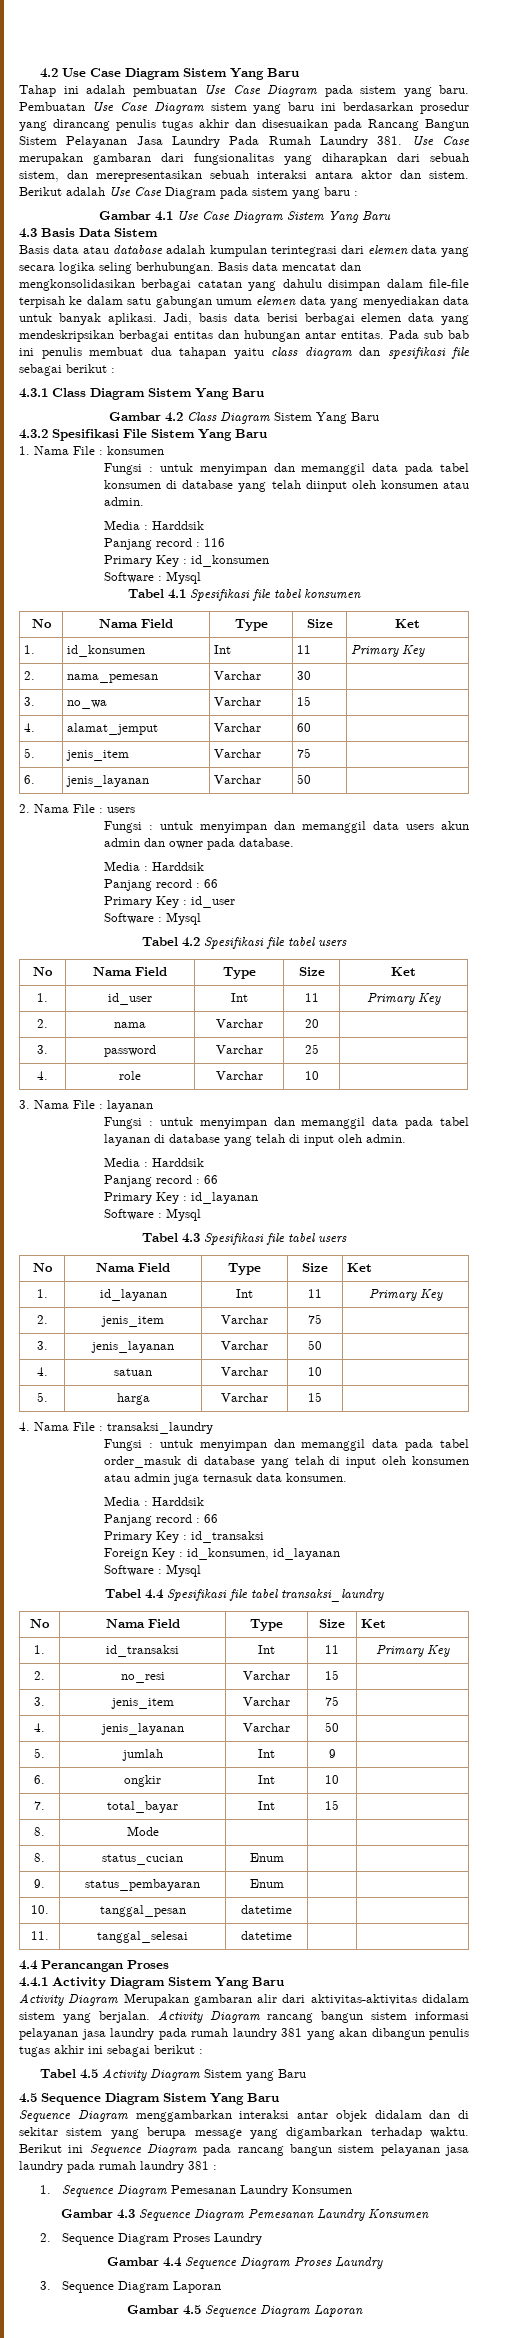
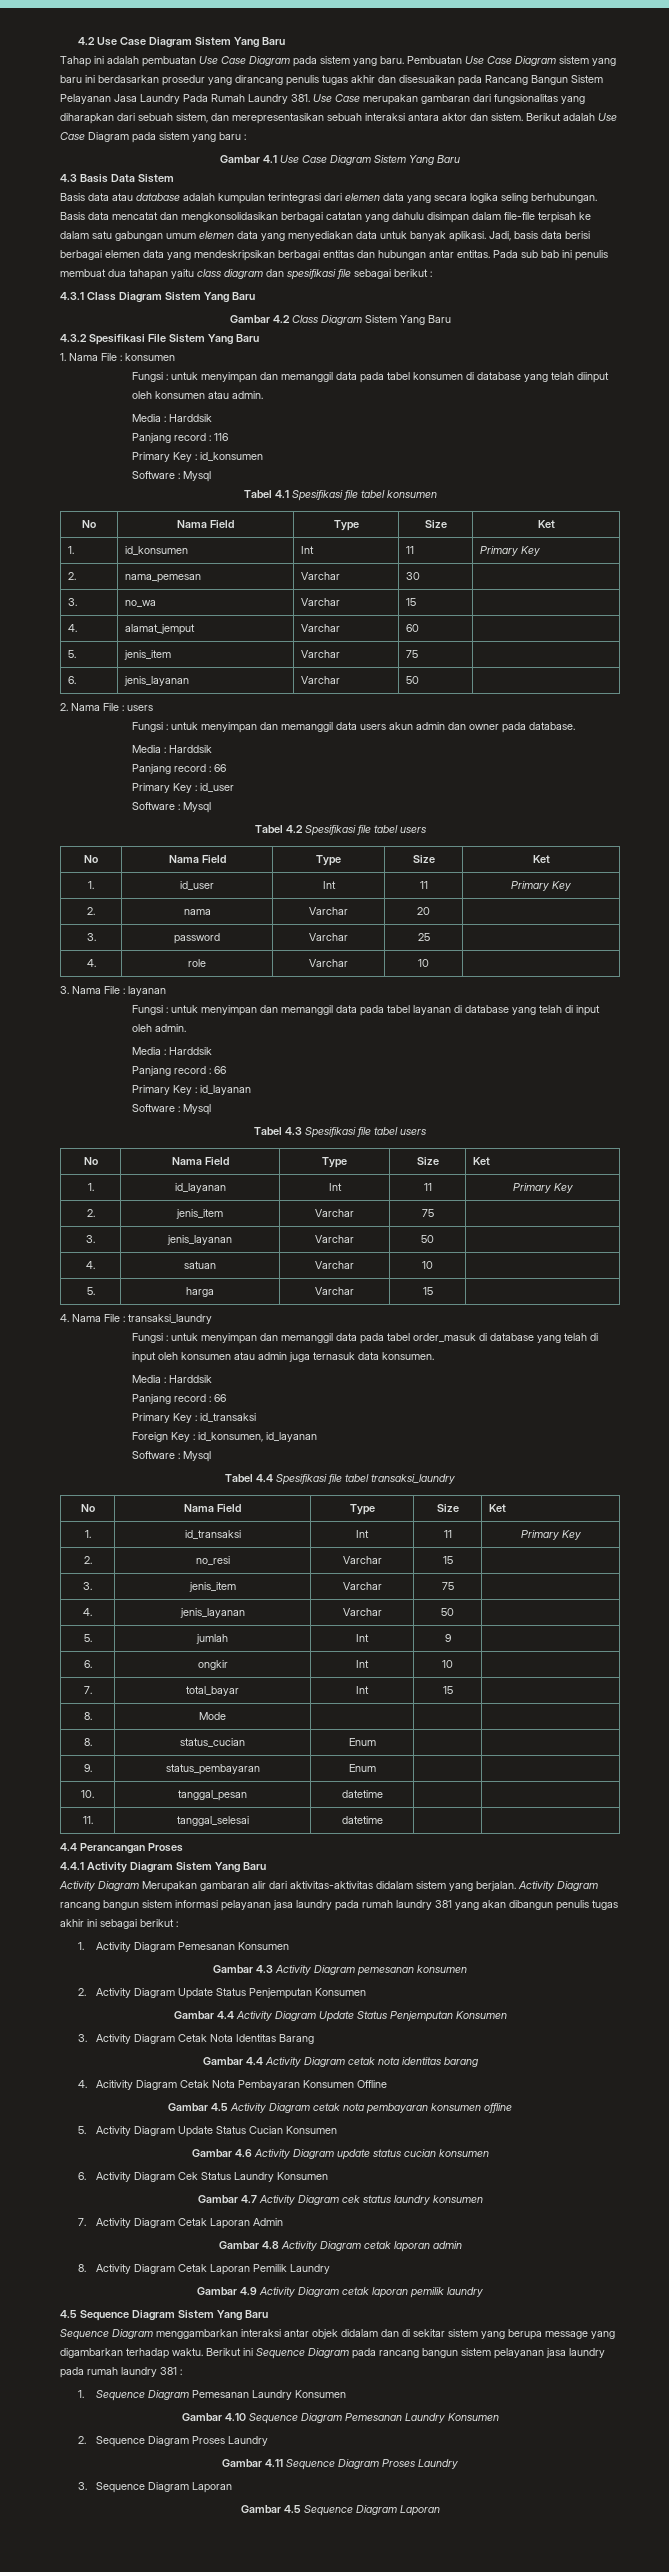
[40,2068,307,2081] Tabel 4.5 Activity Diagram Sistem yang Baru -> [77,1942,289,1952] [213,1965,467,1976] [77,1988,366,1999] [173,2011,507,2022] [77,2034,314,2044] [202,2057,478,2067] [77,2080,387,2090] [168,2103,512,2114] [77,2126,337,2137] [191,2149,489,2160] [77,2172,328,2182] [197,2195,483,2205] [77,2218,283,2229] [218,2241,462,2252] [77,2264,330,2275] [197,2287,483,2298] 1. Activity Diagram Pemesanan Konsumen // Gambar 4.3 Activity Diagram pemesanan konsumen // 2. Activity Diagram Update Status Penjemputan Konsumen // Gambar 4.4 Activity Diagram Update Status Penjemputan Konsumen // 3. Activity Diagram Cetak Nota Identitas Barang // Gambar 4.4 Activity Diagram cetak nota identitas barang // 4. Acitivity Diagram Cetak Nota Pembayaran Konsumen Offline // Gambar 4.5 Activity Diagram cetak nota pembayaran konsumen offline // 5. Activity Diagram Update Status Cucian Konsumen // Gambar 4.6 Activity Diagram update status cucian konsumen // 6. Activity Diagram Cek Status Laundry Konsumen // Gambar 4.7 Activity Diagram cek status laundry konsumen // 7. Activity Diagram Cetak Laporan Admin // Gambar 4.8 Activity Diagram cetak laporan admin // 8. Activity Diagram Cetak Laporan Pemilik Laundry // Gambar 4.9 Activity Diagram cetak laporan pemilik laundry
[116,2209,135,2219] 4.3 -> [224,2413,246,2421] 4.10
[162,2257,182,2267] 4.4 -> [265,2459,283,2467] 4.11

